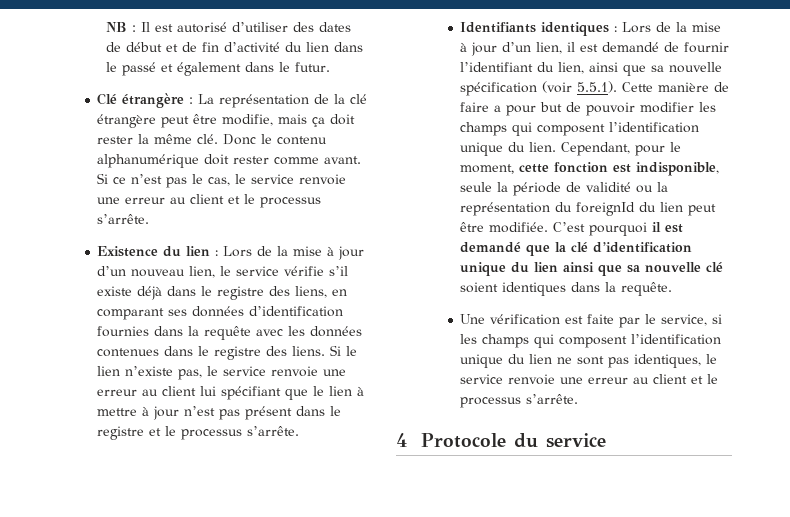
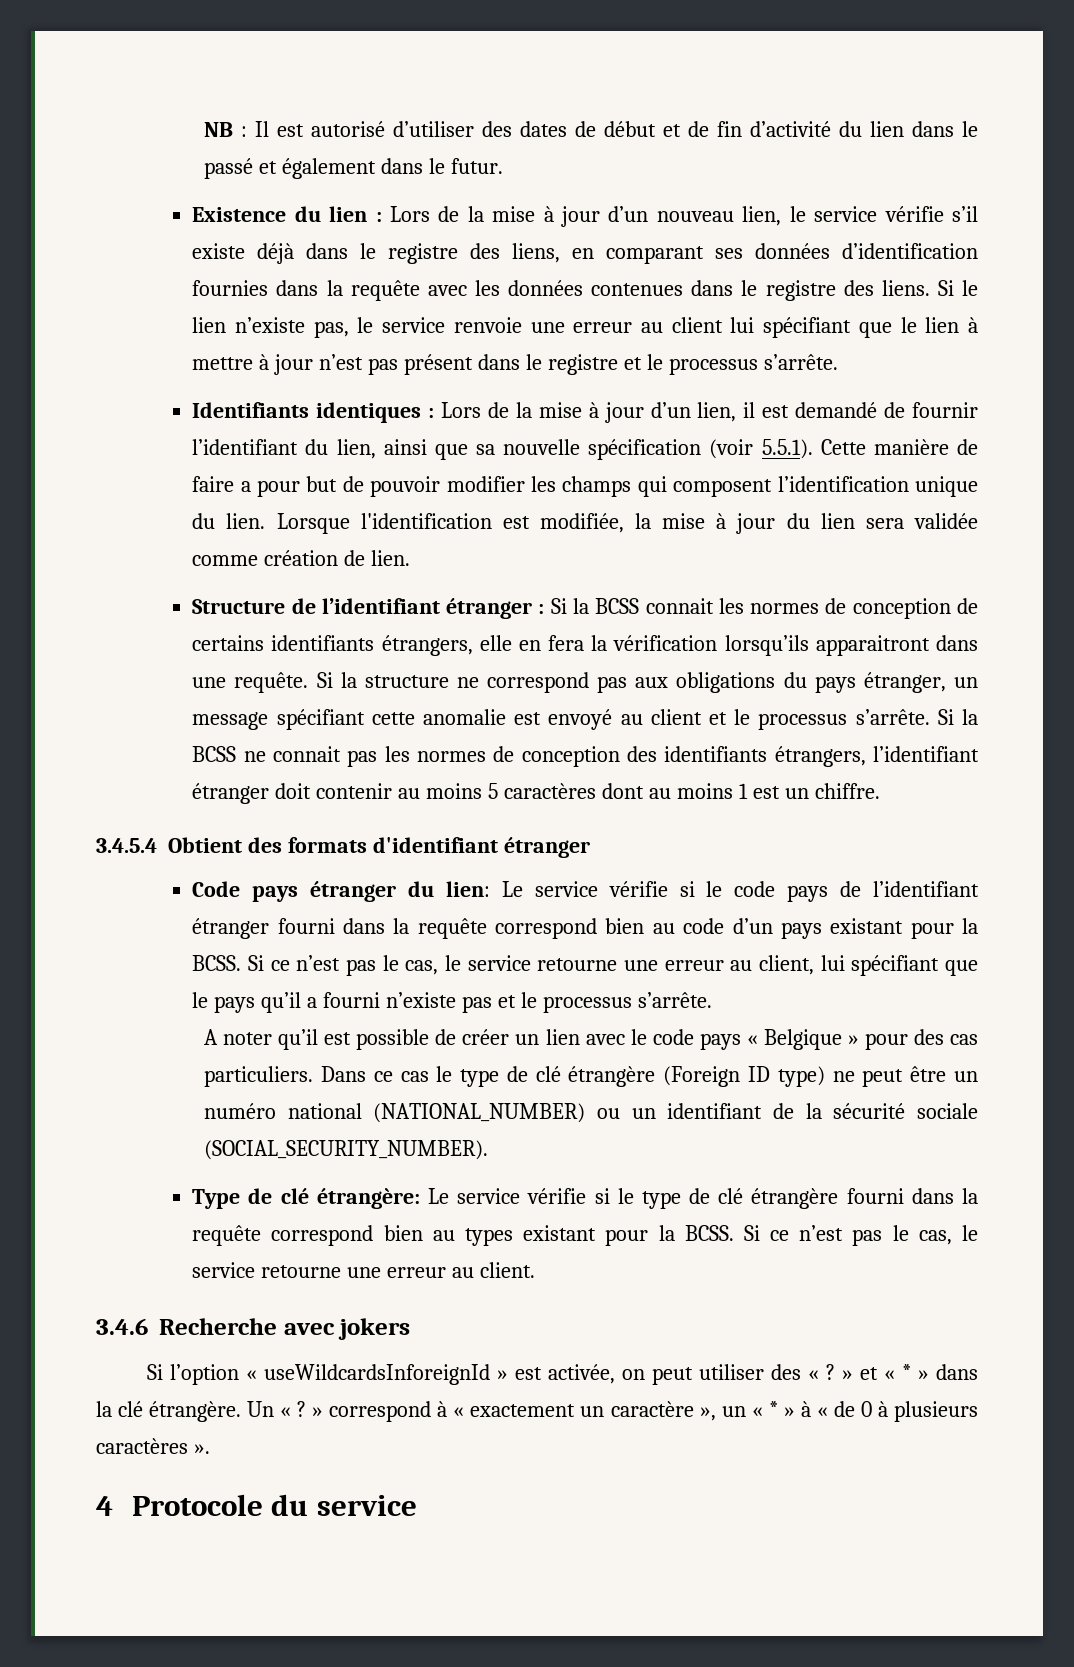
[97,93,368,108] [97,114,356,128] [97,134,328,145] [97,154,362,168] [97,173,347,188] [97,194,322,208] [97,214,150,224] // Clé étrangère : La représentation de la clé étrangère peut être modifie, mais ça doit rester la même clé. Donc le contenu alphanumérique doit rester comme avant. Si ce n’est pas le cas, le service renvoie une erreur au client et le processus s’arrête. -> (503, 166) none
[561,142,682,156] [460,162,720,176] [460,182,669,196] [460,202,717,216] [460,222,684,236] [460,242,693,256] [460,262,724,276] [460,282,673,296] [460,314,723,328] [460,334,722,348] [460,354,718,368] [460,374,719,385] [460,394,579,408] Cependant, pour le moment, cette fonction est indisponible, seule la période de validité ou la représentation du foreignId du lien peut être modifiée. C’est pourquoi il est demandé que la clé d’identification unique du lien ainsi que sa nouvelle clé soient identiques dans la requête. // Une vérification est faite par le service, si les champs qui composent l’identification unique du lien ne sont pas identiques, le service renvoie une erreur au client et le processus s’arrête. -> [276,513,979,534] [192,550,411,566] [192,598,978,619] [192,635,979,656] [192,672,979,693] [192,709,979,730] [192,746,980,767] [192,783,880,804] [96,837,590,858] [192,881,979,902] [192,918,978,939] [192,955,978,976] [192,992,712,1013] [204,1029,979,1050] [204,1066,978,1087] [204,1103,978,1123] [204,1140,489,1160] [192,1188,979,1209] [192,1225,979,1246] [192,1262,536,1278] [96,1318,411,1340] [147,1364,978,1385] [96,1401,979,1422] [96,1438,210,1454] Lorsque l'identification est modifiée, la mise à jour du lien sera validée comme création de lien. // Structure de l’identifiant étranger : Si la BCSS connait les normes de conception de certains identifiants étrangers, elle en fera la vérification lorsqu’ils apparaitront dans une requête. Si la structure ne correspond pas aux obligations du pays étranger, un message spécifiant cette anomalie est envoyé au client et le processus s’arrête. Si la BCSS ne connait pas les normes de conception des identifiants étrangers, l’identifiant étranger doit contenir au moins 5 caractères dont au moins 1 est un chiffre. // 3.4.5.4 Obtient des formats d'identifiant étranger // Code pays étranger du lien: Le service vérifie si le code pays de l’identifiant étranger fourni dans la requête correspond bien au code d’un pays existant pour la BCSS. Si ce n’est pas le cas, le service retourne une erreur au client, lui spécifiant que le pays qu’il a fourni n’existe pas et le processus s’arrête. // A noter qu’il est possible de créer un lien avec le code pays « Belgique » pour des cas particuliers. Dans ce cas le type de clé étrangère (Foreign ID type) ne peut être un numéro national (NATIONAL_NUMBER) ou un identifiant de la sécurité sociale (SOCIAL_SECURITY_NUMBER). // Type de clé étrangère: Le service vérifie si le type de clé étrangère fourni dans la requête correspond bien au types existant pour la BCSS. Si ce n’est pas le cas, le service retourne une erreur au client. // 3.4.6 Recherche avec jokers // Si l’option « useWildcardsInforeignId » est activée, on peut utiliser des « ? » et « * » dans la clé étrangère. Un « ? » correspond à « exactement un caractère », un « * » à « de 0 à plusieurs caractères ».

